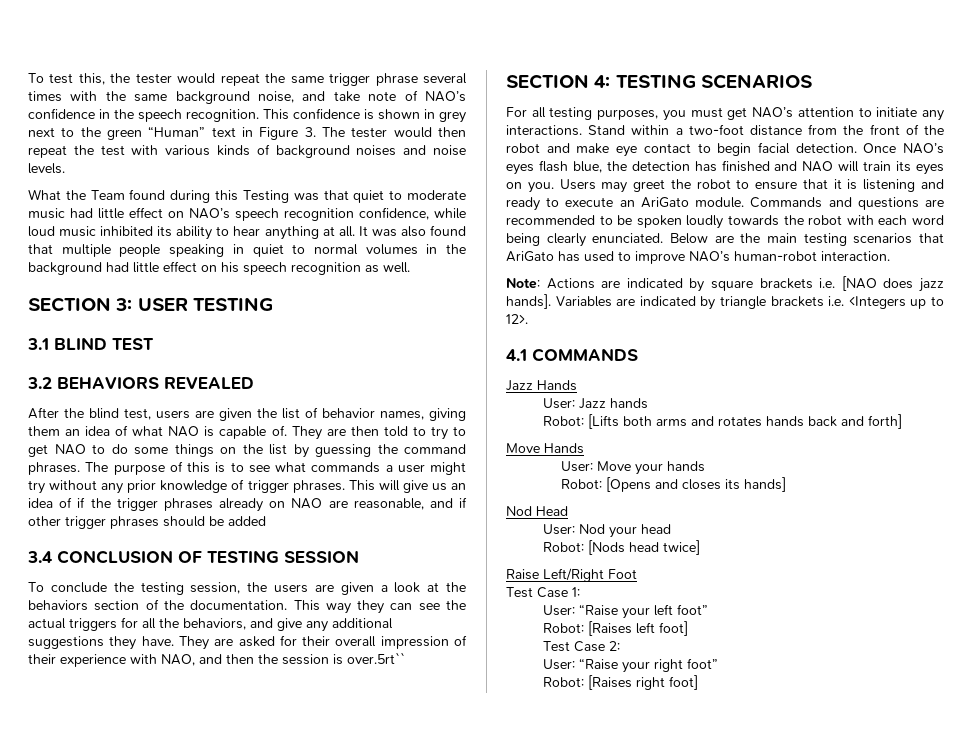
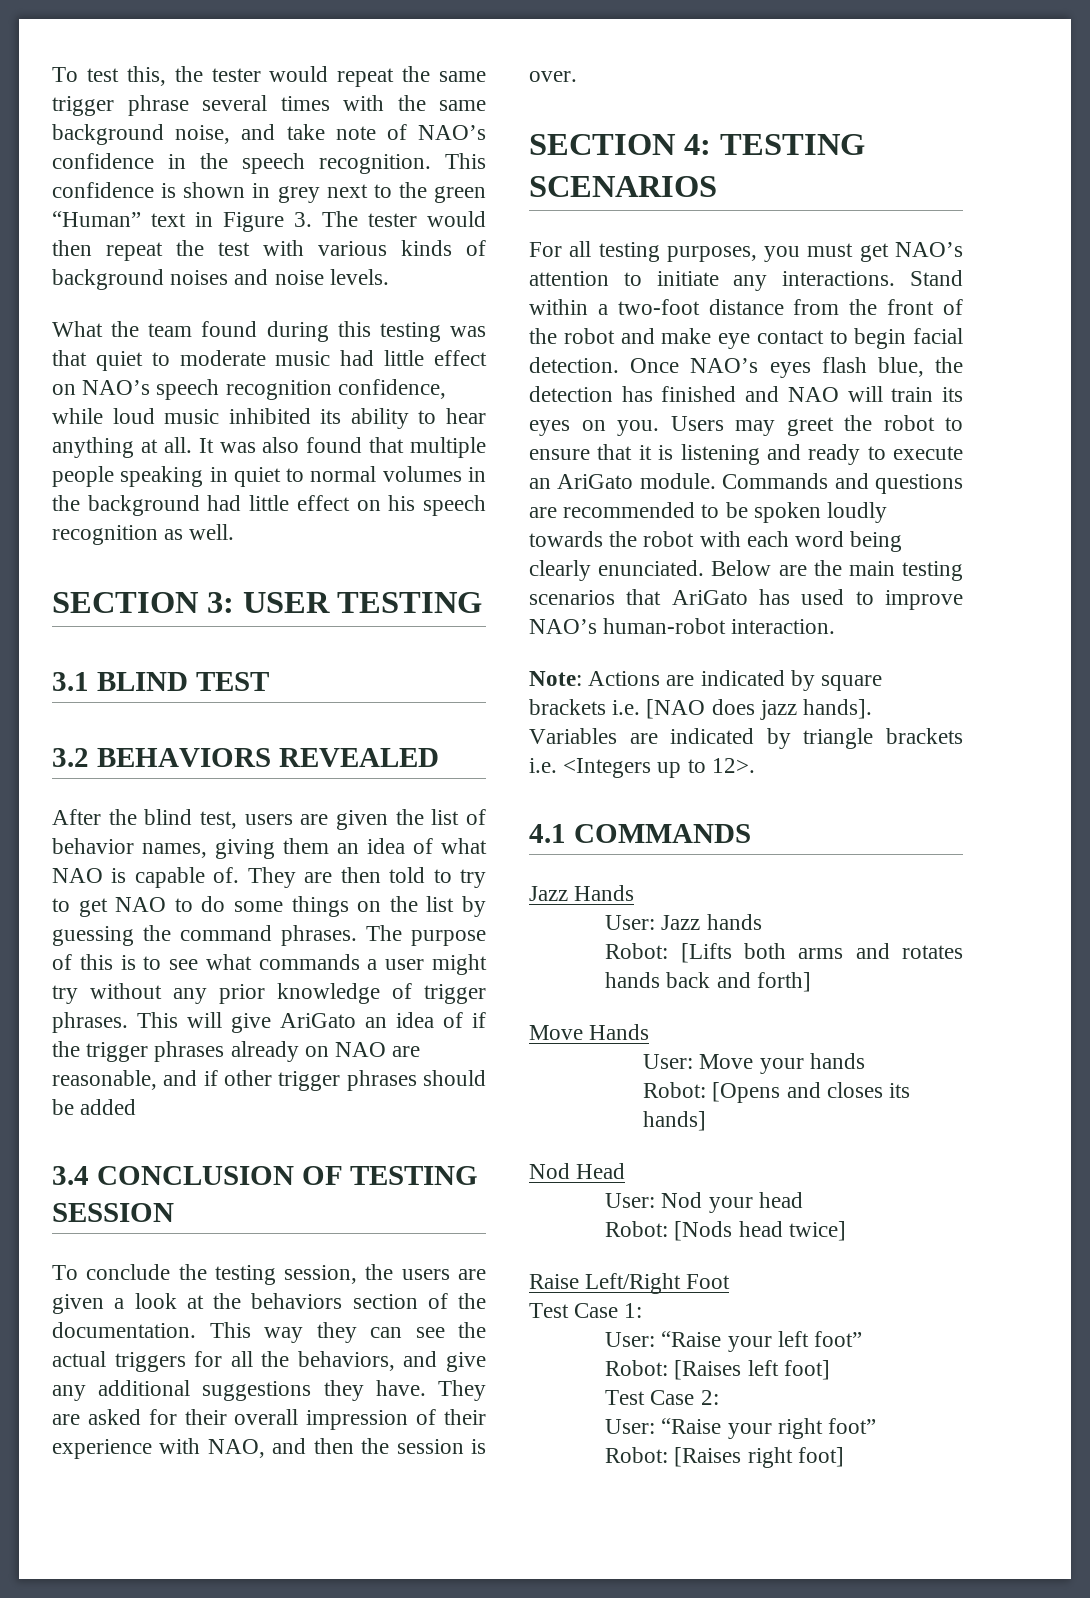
[90,190,125,200] Team -> [148,323,193,337] team
[242,190,289,203] Testing -> [379,322,441,342] testing
[431,483,447,491] us -> [280,1013,356,1028] AriGato
[347,652,405,664] over.5rt`` -> [529,71,577,82] over.

